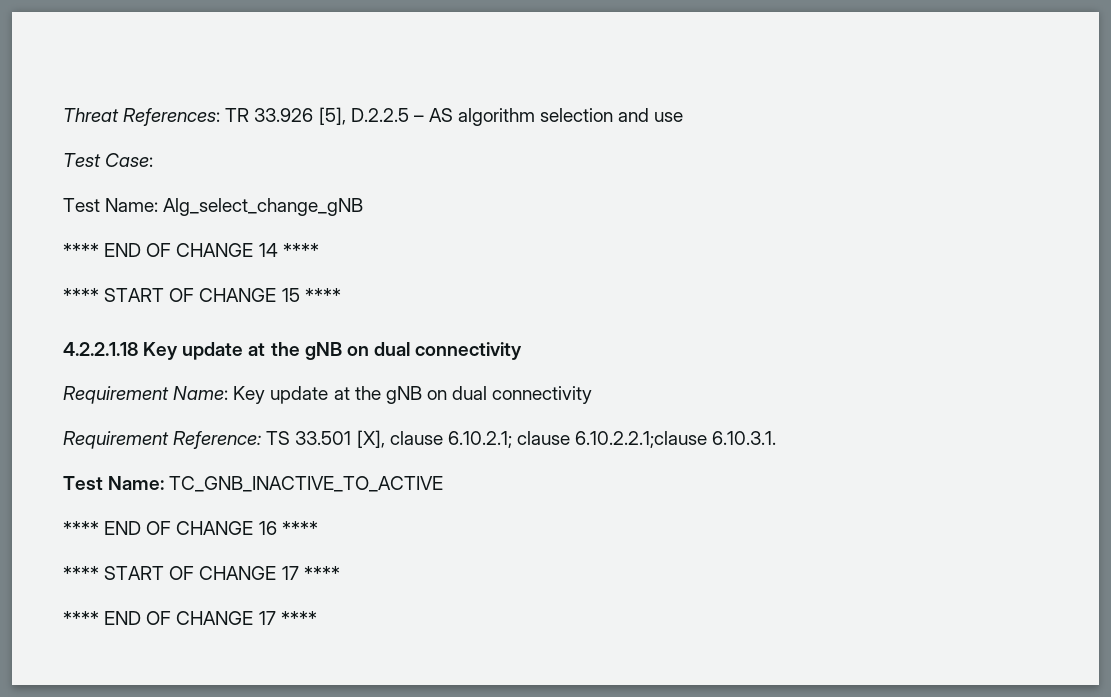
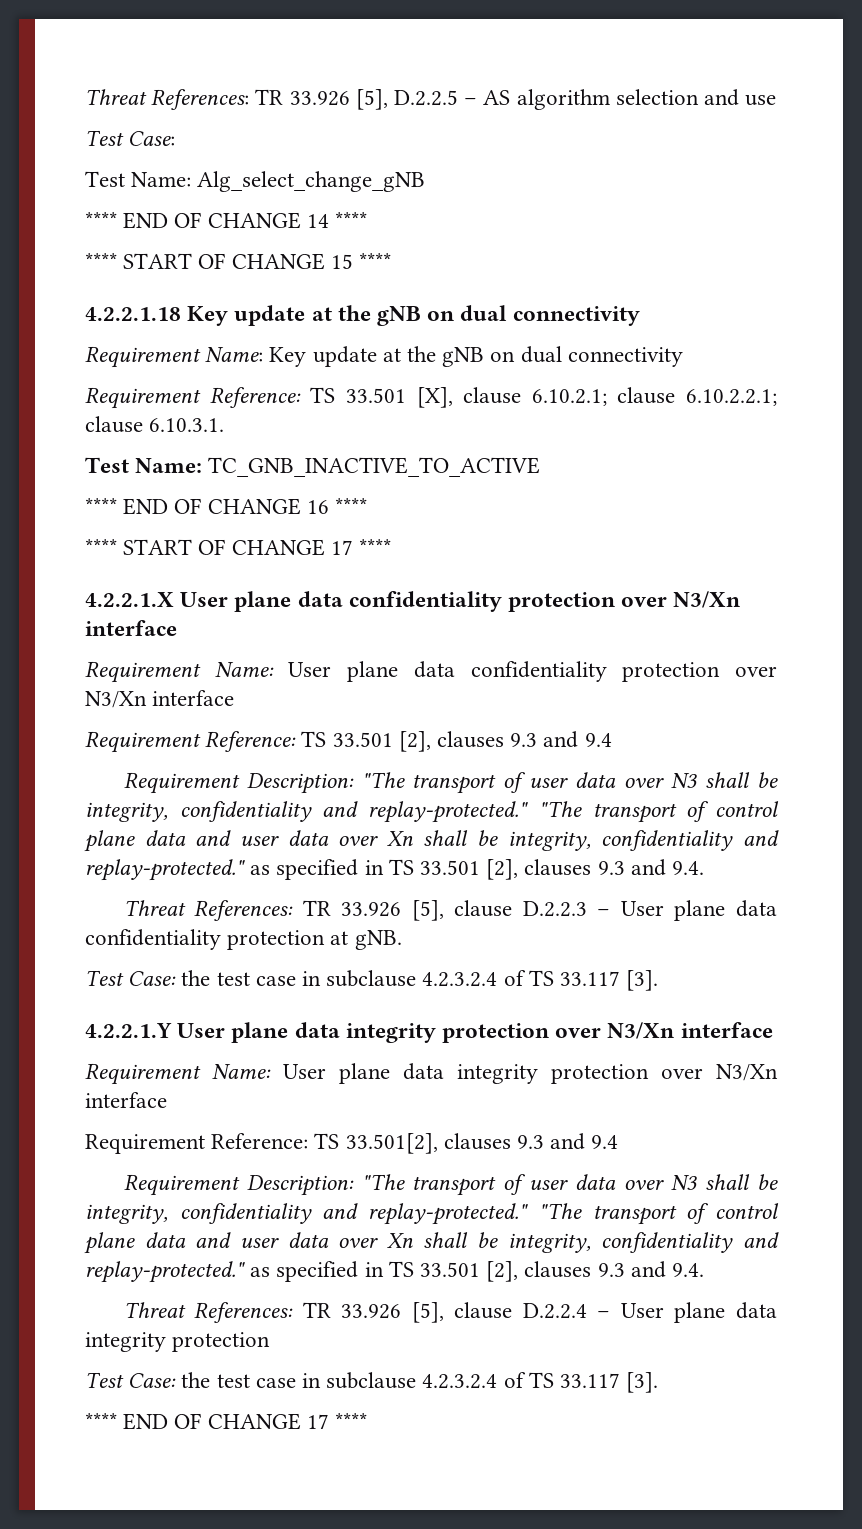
[575,431,708,448] 6.10.2.2.1;clause -> [686,389,777,406] [85,416,143,433] 6.10.2.2.1; clause
(340, 573) none -> [85,591,741,612] [85,620,177,636] [85,661,777,683] [85,690,235,708] [85,731,612,753] [123,772,778,794] [85,801,779,823] [84,830,779,852] [85,859,705,881] [123,900,777,921] [85,929,402,950] [85,970,659,991] [85,1022,773,1043] [85,1063,778,1085] [85,1092,167,1108] [85,1133,619,1154] [123,1174,778,1196] [85,1203,779,1225] [84,1232,779,1254] [85,1261,705,1283] [123,1302,777,1323] [85,1332,271,1352] [85,1372,659,1393] // 4.2.2.1.X User plane data confidentiality protection over N3/Xn interface // Requirement Name: User plane data confidentiality protection over N3/Xn interface // Requirement Reference: TS 33.501 [2], clauses 9.3 and 9.4 // Requirement Description: "The transport of user data over N3 shall be integrity, confidentiality and replay-protected." "The transport of control plane data and user data over Xn shall be integrity, confidentiality and replay-protected." as specified in TS 33.501 [2], clauses 9.3 and 9.4. // Threat References: TR 33.926 [5], clause D.2.2.3 – User plane data confidentiality protection at gNB. // Test Case: the test case in subclause 4.2.3.2.4 of TS 33.117 [3]. // 4.2.2.1.Y User plane data integrity protection over N3/Xn interface // Requirement Name: User plane data integrity protection over N3/Xn interface // Requirement Reference: TS 33.501[2], clauses 9.3 and 9.4 // Requirement Description: "The transport of user data over N3 shall be integrity, confidentiality and replay-protected." "The transport of control plane data and user data over Xn shall be integrity, confidentiality and replay-protected." as specified in TS 33.501 [2], clauses 9.3 and 9.4. // Threat References: TR 33.926 [5], clause D.2.2.4 – User plane data integrity protection // Test Case: the test case in subclause 4.2.3.2.4 of TS 33.117 [3].

